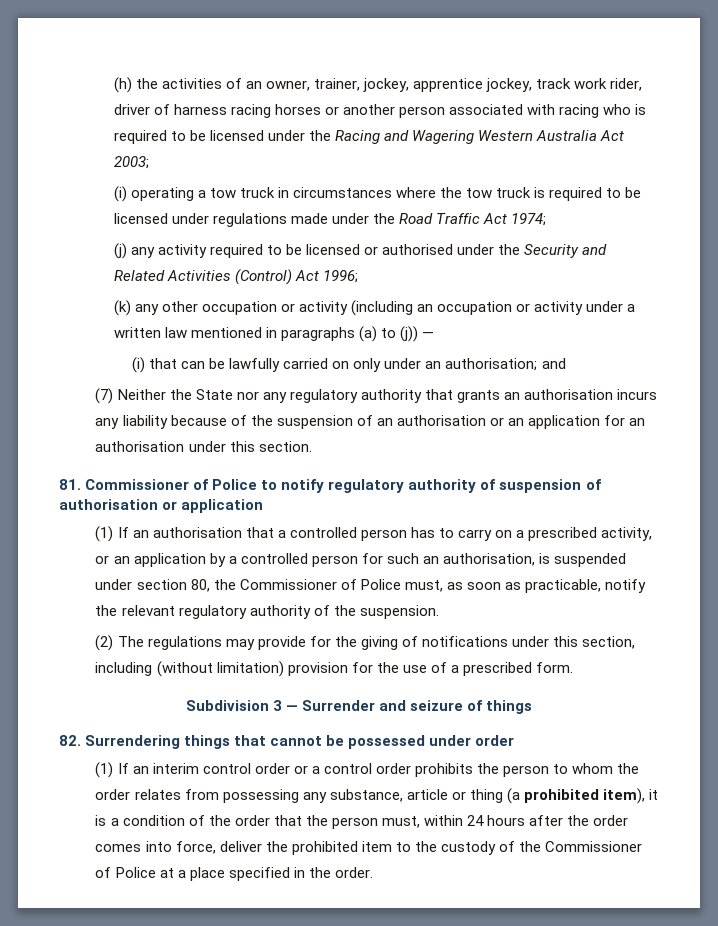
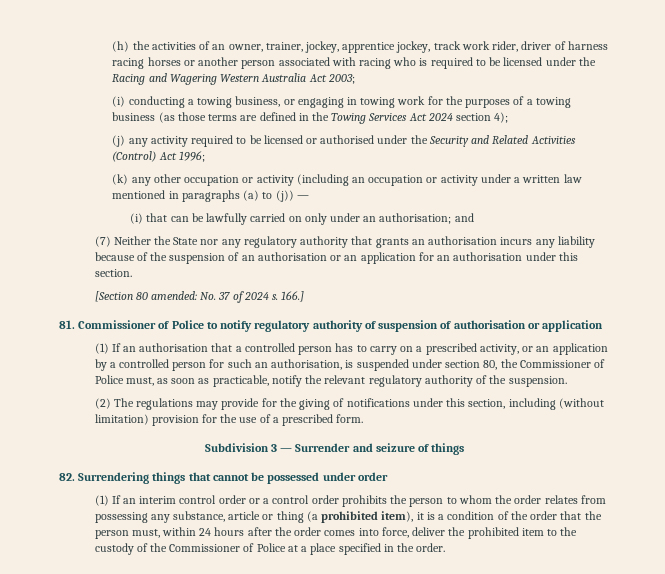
[130,187,642,201] [113,213,547,227] operating a tow truck in circumstances where the tow truck is required to be licensed under regulations made under the Road Traffic Act 1974; -> [128,96,571,108] [112,112,509,124] conducting a towing business, or engaging in towing work for the purposes of a towing business (as those terms are defined in the Towing Services Act 2024 section 4);
(312, 446) none -> [94,291,305,303] // [Section 80 amended: No. 37 of 2024 s. 166.]

